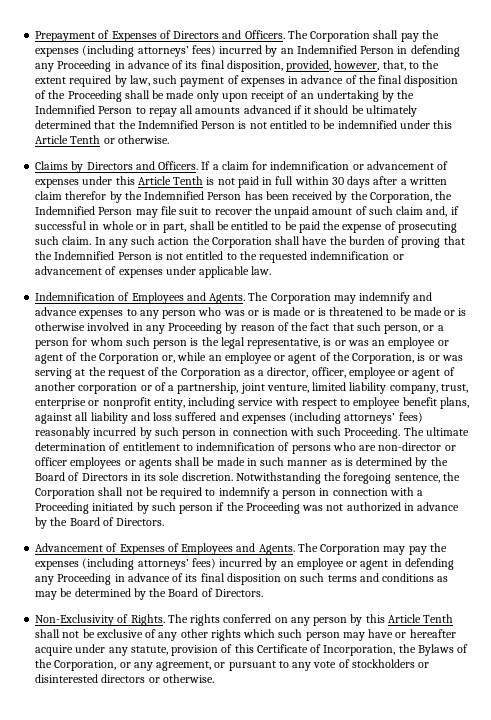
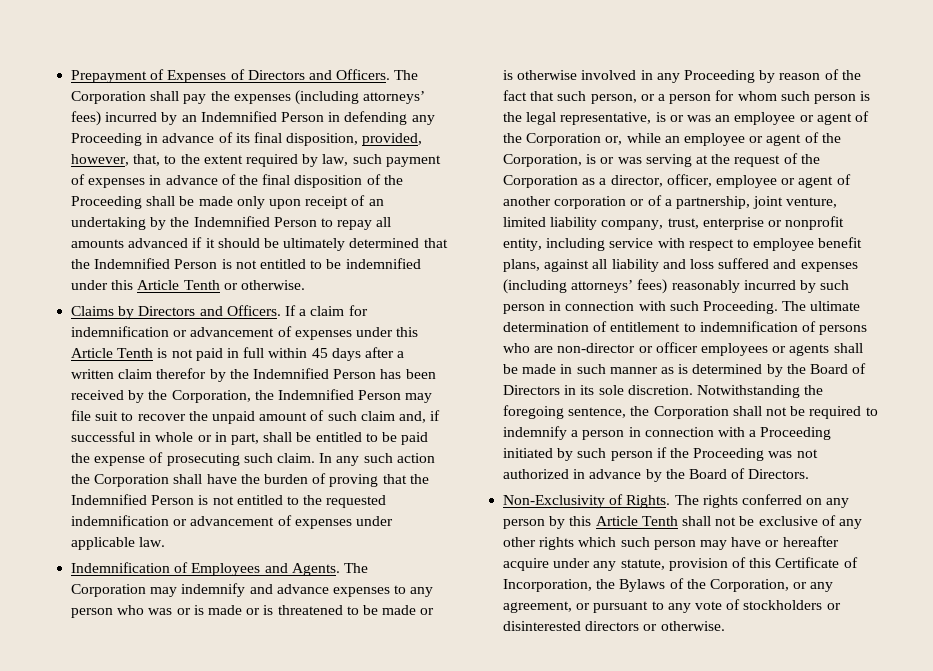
[331,177,344,185] 30 -> [311,348,328,358] 45
[35,543,447,555] [35,558,454,570] [35,573,449,585] [35,588,263,600] // Advancement of Expenses of Employees and Agents. The Corporation may pay the expenses (including attorneys’ fees) incurred by an employee or agent in defending any Proceeding in advance of its final disposition on such terms and conditions as may be determined by the Board of Directors. -> (810, 474) none

